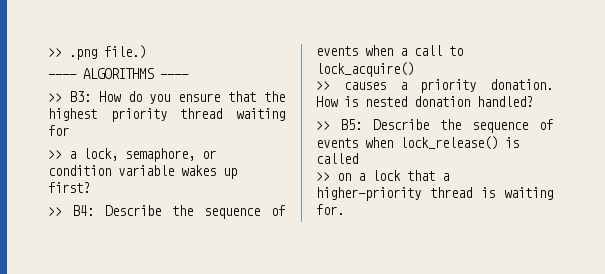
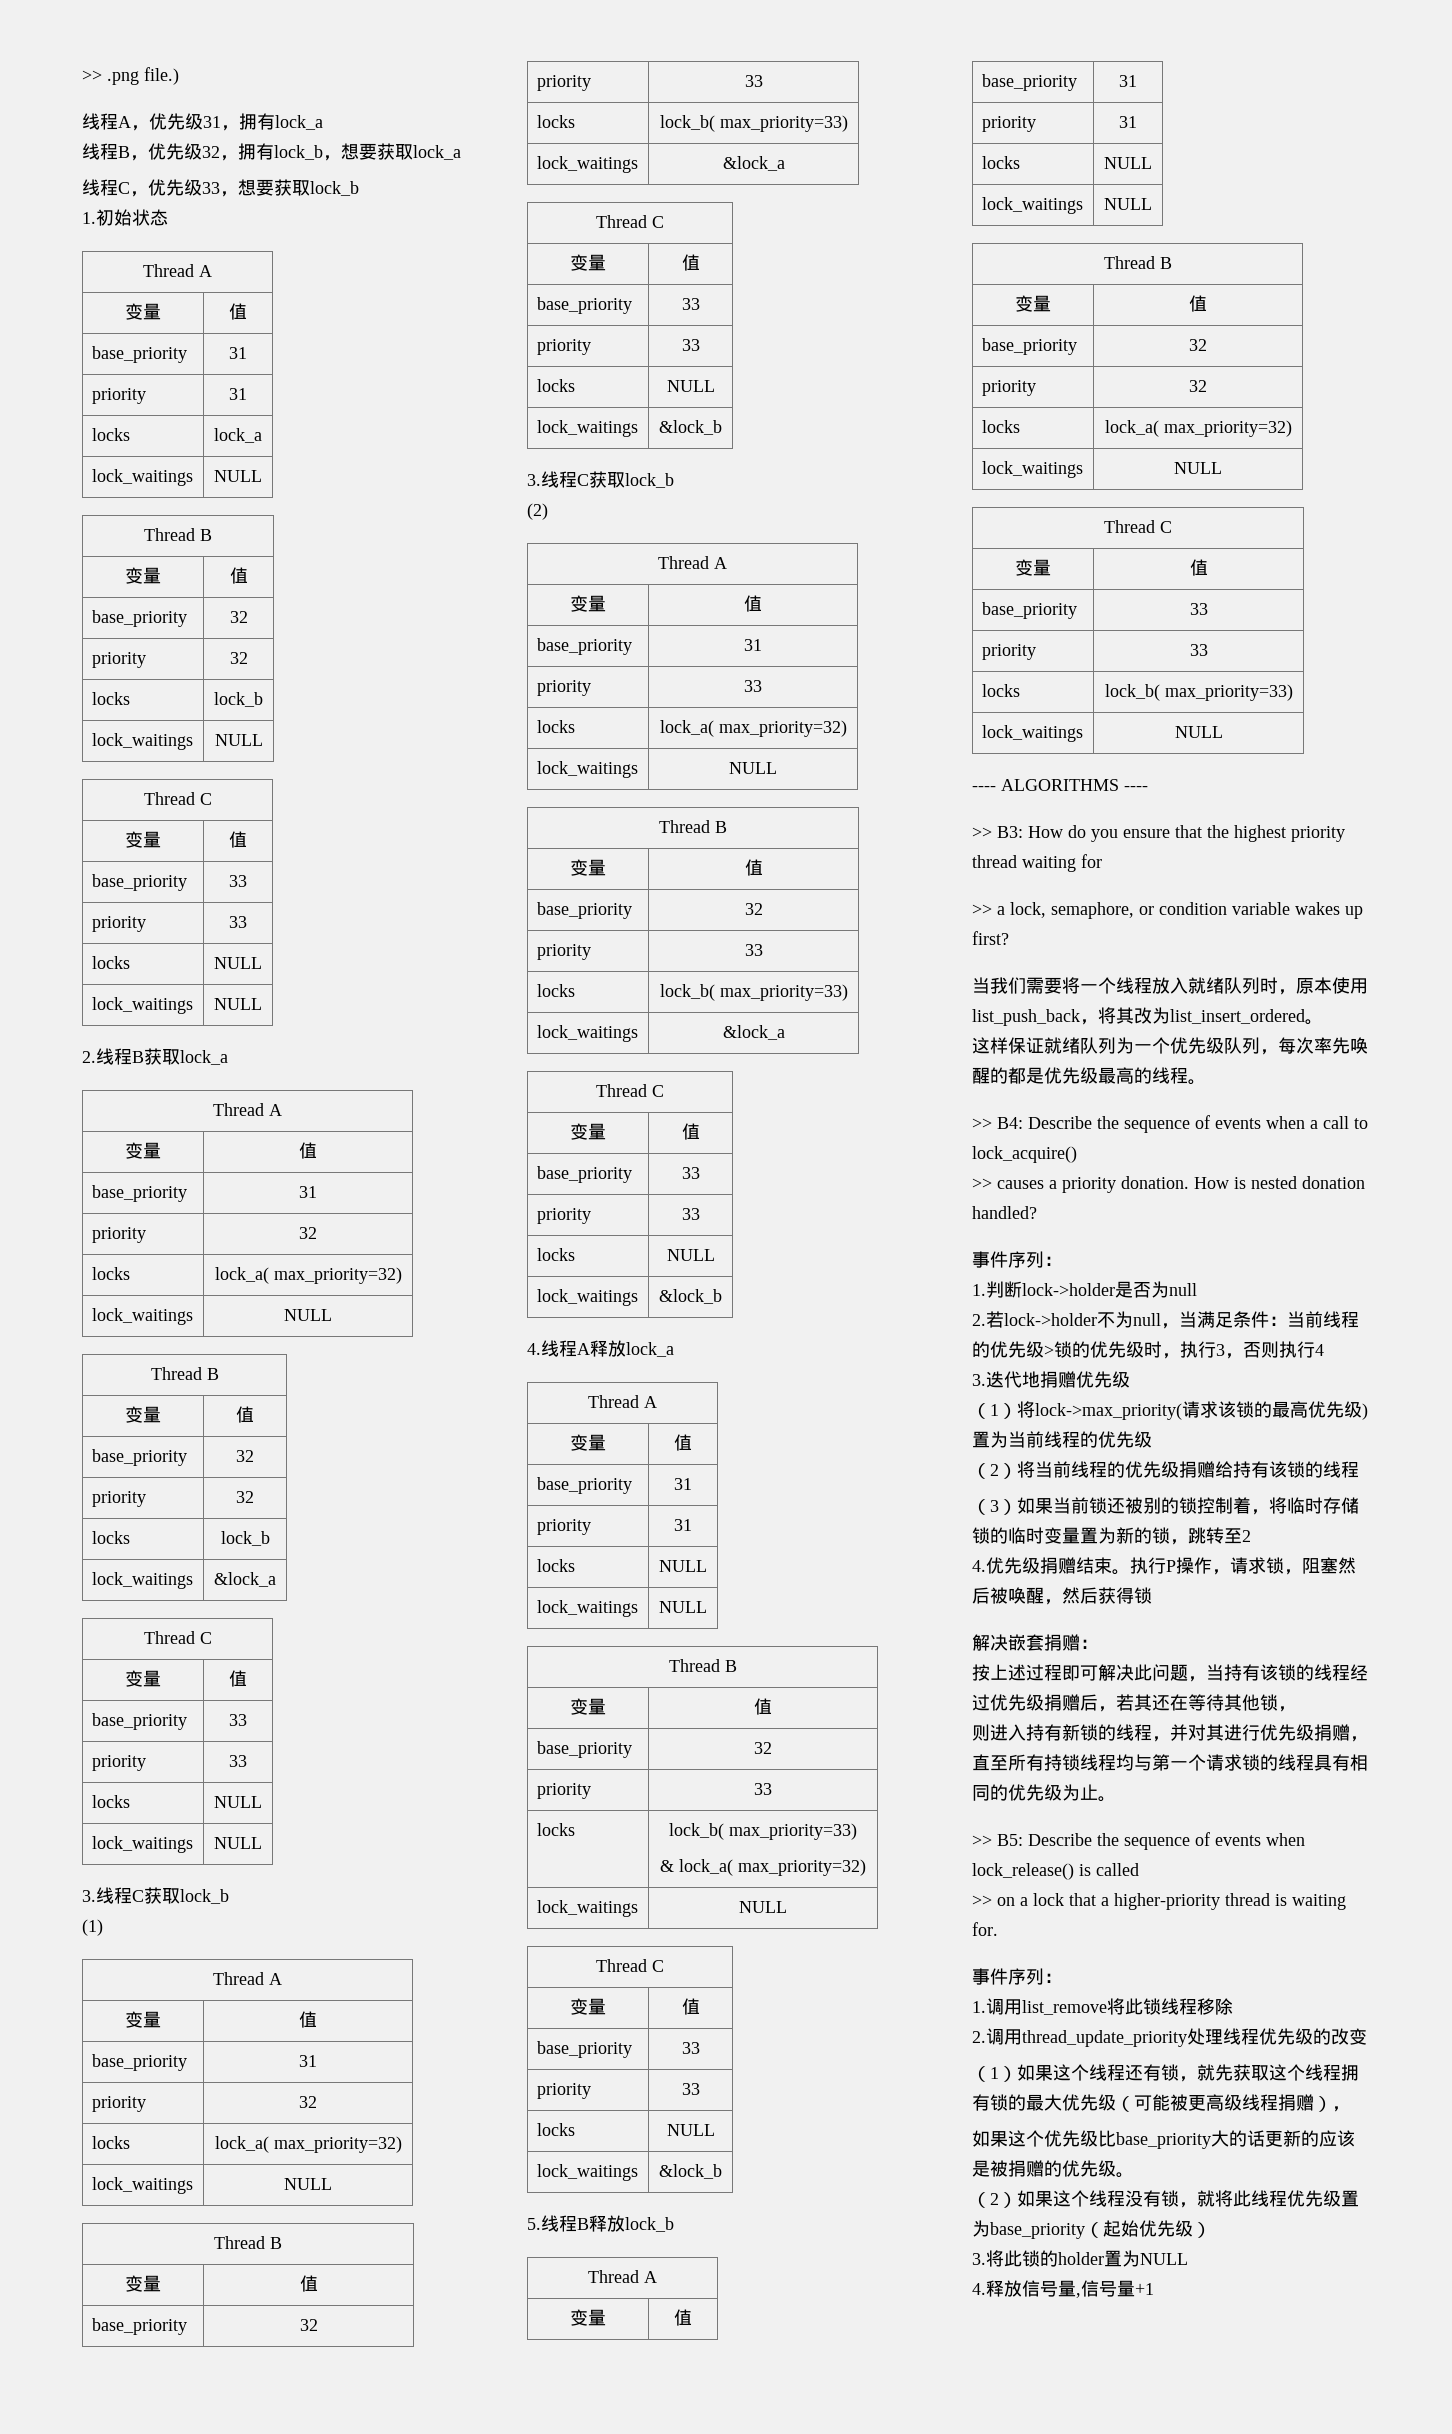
(146, 52) none -> [82,113,323,131] [82,143,461,161] [82,179,359,197] [82,209,168,226] [143,264,212,277] [125,303,161,320] [229,303,247,320] [91,346,187,363] [229,347,247,359] [91,388,146,404] [229,388,247,400] [91,428,130,441] [214,428,262,443] [91,469,193,486] [214,470,262,482] [144,528,212,541] [125,567,161,584] [229,567,248,584] [91,610,187,627] [229,611,248,623] [91,652,146,668] [229,652,248,664] [91,692,130,705] [214,692,263,707] [91,733,193,750] [214,734,263,746] [143,792,212,805] [125,831,161,848] [229,831,247,848] [91,874,187,891] [229,875,247,887] [91,916,146,932] [229,916,247,928] [91,956,130,969] [214,957,262,969] [91,997,193,1014] [214,998,262,1010] [82,1048,228,1065] [213,1103,282,1116] [125,1142,161,1159] [299,1142,317,1159] [91,1185,187,1202] [299,1186,317,1198] [91,1227,146,1243] [299,1227,317,1239] [91,1267,130,1280] [214,1267,402,1284] [91,1308,193,1325] [284,1309,332,1321] [150,1367,219,1380] [125,1406,161,1423] [236,1406,254,1423] [91,1449,187,1466] [236,1450,254,1462] [91,1491,146,1507] [236,1491,254,1503] [91,1531,130,1544] [220,1531,270,1546] [91,1572,193,1589] [214,1572,276,1587] [143,1631,212,1644] [125,1670,161,1687] [229,1670,247,1687] [91,1713,187,1730] [229,1714,247,1726] [91,1755,146,1771] [229,1755,247,1767] [91,1795,130,1808] [214,1796,262,1808] [91,1836,193,1853] [214,1837,262,1849] [82,1887,229,1904] [82,1919,103,1936] [213,1972,282,1985] [125,2011,161,2028] [299,2011,317,2028] [91,2054,187,2071] [299,2055,317,2067] [91,2096,146,2112] [299,2096,317,2108] [91,2136,130,2149] [214,2136,402,2153] [91,2177,193,2194] [284,2178,332,2190] [214,2236,282,2249] [125,2275,161,2292] [299,2275,318,2292] [91,2318,187,2335] [299,2319,318,2331] [536,75,591,91] [744,75,763,87] [536,115,575,128] [659,115,848,132] [536,156,638,173] [722,156,785,171] [596,215,664,228] [570,254,606,271] [681,254,700,271] [536,297,632,314] [681,298,700,310] [536,339,591,355] [681,339,700,351] [536,379,575,392] [666,380,715,392] [536,420,638,437] [659,420,722,435] [527,471,674,488] [527,503,548,520] [658,556,727,569] [570,595,606,612] [744,595,762,612] [536,638,632,655] [744,639,762,651] [536,680,591,696] [744,680,762,692] [536,720,575,733] [659,720,847,737] [536,761,638,778] [729,762,777,774] [659,820,727,833] [570,859,606,876] [744,859,763,876] [536,902,632,919] [744,903,763,915] [536,944,591,960] [744,944,763,956] [536,984,575,997] [659,984,848,1001] [536,1025,638,1042] [722,1025,785,1040] [596,1084,664,1097] [570,1123,606,1140] [681,1123,700,1140] [536,1166,632,1183] [681,1167,700,1179] [536,1208,591,1224] [681,1208,700,1220] [536,1248,575,1261] [666,1249,715,1261] [536,1289,638,1306] [659,1289,722,1304] [527,1340,674,1357] [588,1395,657,1408] [570,1434,606,1451] [674,1434,692,1451] [536,1477,632,1494] [674,1478,692,1490] [536,1519,591,1535] [674,1519,692,1531] [536,1559,575,1572] [659,1560,707,1572] [536,1600,638,1617] [659,1601,707,1613] [668,1659,737,1672] [570,1698,606,1715] [754,1698,772,1715] [536,1741,632,1758] [754,1742,772,1754] [536,1783,591,1799] [754,1783,772,1795] [536,1823,575,1836] [669,1823,857,1840] [660,1859,866,1876] [536,1900,638,1917] [739,1901,787,1913] [596,1959,664,1972] [570,1998,606,2015] [681,1998,700,2015] [536,2041,632,2058] [681,2042,700,2054] [536,2083,591,2099] [681,2083,700,2095] [536,2123,575,2136] [666,2124,715,2136] [536,2164,638,2181] [659,2164,722,2179] [527,2215,674,2232] [588,2270,657,2283] [570,2309,606,2326] [674,2309,692,2326] [981,74,1077,91] [1119,75,1137,87] [981,116,1036,132] [1119,116,1137,128] [981,156,1020,169] [1104,157,1152,169] [981,197,1083,214] [1104,198,1152,210] [1103,256,1172,269] [1015,295,1051,312] [1189,295,1207,312] [981,338,1077,355] [1189,339,1207,351] [981,380,1036,396] [1189,380,1207,392] [981,420,1020,433] [1104,420,1292,437] [981,461,1083,478] [1174,462,1222,474] [1104,520,1172,533] [1015,559,1051,576] [1189,559,1208,576] [981,602,1077,619] [1189,603,1208,615] [981,644,1036,660] [1189,644,1208,656] [981,684,1020,697] [1104,684,1293,701] [981,725,1083,742] [1174,726,1223,738] // 线程A，优先级31，拥有lock_a // 线程B，优先级32，拥有lock_b，想要获取lock_a // 线程C，优先级33，想要获取lock_b // 1.初始状态 // Thread A // 变量 | 值 // base_priority | 31 // priority | 31 // locks | lock_a // lock_waitings | NULL // Thread B // 变量 | 值 // base_priority | 32 // priority | 32 // locks | lock_b // lock_waitings | NULL // Thread C // 变量 | 值 // base_priority | 33 // priority | 33 // locks | NULL // lock_waitings | NULL // 2.线程B获取lock_a // Thread A // 变量 | 值 // base_priority | 31 // priority | 32 // locks | lock_a( max_priority=32) // lock_waitings | NULL // Thread B // 变量 | 值 // base_priority | 32 // priority | 32 // locks | lock_b // lock_waitings | &lock_a // Thread C // 变量 | 值 // base_priority | 33 // priority | 33 // locks | NULL // lock_waitings | NULL // 3.线程C获取lock_b // (1) // Thread A // 变量 | 值 // base_priority | 31 // priority | 32 // locks | lock_a( max_priority=32) // lock_waitings | NULL // Thread B // 变量 | 值 // base_priority | 32 // priority | 33 // locks | lock_b( max_priority=33) // lock_waitings | &lock_a // Thread C // 变量 | 值 // base_priority | 33 // priority | 33 // locks | NULL // lock_waitings | &lock_b // 3.线程C获取lock_b // (2) // Thread A // 变量 | 值 // base_priority | 31 // priority | 33 // locks | lock_a( max_priority=32) // lock_waitings | NULL // Thread B // 变量 | 值 // base_priority | 32 // priority | 33 // locks | lock_b( max_priority=33) // lock_waitings | &lock_a // Thread C // 变量 | 值 // base_priority | 33 // priority | 33 // locks | NULL // lock_waitings | &lock_b // 4.线程A释放lock_a // Thread A // 变量 | 值 // base_priority | 31 // priority | 31 // locks | NULL // lock_waitings | NULL // Thread B // 变量 | 值 // base_priority | 32 // priority | 33 // locks | lock_b( max_priority=33) // & lock_a( max_priority=32) // lock_waitings | NULL // Thread C // 变量 | 值 // base_priority | 33 // priority | 33 // locks | NULL // lock_waitings | &lock_b // 5.线程B释放lock_b // Thread A // 变量 | 值 // base_priority | 31 // priority | 31 // locks | NULL // lock_waitings | NULL // Thread B // 变量 | 值 // base_priority | 32 // priority | 32 // locks | lock_a( max_priority=32) // lock_waitings | NULL // Thread C // 变量 | 值 // base_priority | 33 // priority | 33 // locks | lock_b( max_priority=33) // lock_waitings | NULL
(90, 187) none -> [972,977,1368,995] [972,1007,1323,1026] [972,1037,1368,1055] [972,1067,1206,1085] // 当我们需要将一个线程放入就绪队列时，原本使用list_push_back，将其改为list_insert_ordered。 // 这样保证就绪队列为一个优先级队列，每次率先唤醒的都是优先级最高的线程。
(533, 101) none -> [972,1251,1062,1268] [972,1281,1197,1298] [972,1311,1359,1329] [972,1341,1324,1359] [972,1371,1130,1388] [972,1401,1368,1420] [972,1431,1152,1448] [972,1461,1359,1479] [972,1497,1359,1515] [972,1527,1251,1545] [972,1557,1356,1575] [972,1587,1152,1605] [972,1634,1098,1651] [972,1664,1368,1682] [972,1694,1296,1712] [972,1724,1368,1742] [972,1754,1368,1771] [972,1784,1116,1802] // 事件序列： // 1.判断lock->holder是否为null // 2.若lock->holder不为null，当满足条件：当前线程的优先级>锁的优先级时，执行3，否则执行4 // 3.迭代地捐赠优先级 // （1）将lock->max_priority(请求该锁的最高优先级)置为当前线程的优先级 // （2）将当前线程的优先级捐赠给持有该锁的线程 // （3）如果当前锁还被别的锁控制着，将临时存储锁的临时变量置为新的锁，跳转至2 // 4.优先级捐赠结束。执行P操作，请求锁，阻塞然后被唤醒，然后获得锁 // 解决嵌套捐赠： // 按上述过程即可解决此问题，当持有该锁的线程经过优先级捐赠后，若其还在等待其他锁， // 则进入持有新锁的线程，并对其进行优先级捐赠，直至所有持锁线程均与第一个请求锁的线程具有相同的优先级为止。
(344, 209) none -> [972,1968,1062,1985] [972,1998,1233,2015] [972,2028,1367,2047] [972,2064,1359,2082] [972,2094,1350,2112] [972,2130,1355,2149] [972,2160,1134,2178] [972,2190,1359,2208] [972,2220,1211,2239] [972,2250,1188,2267] [972,2280,1154,2298] // 事件序列： // 1.调用list_remove将此锁线程移除 // 2.调用thread_update_priority处理线程优先级的改变 // （1）如果这个线程还有锁，就先获取这个线程拥有锁的最大优先级（可能被更高级线程捐赠）， // 如果这个优先级比base_priority大的话更新的应该是被捐赠的优先级。 // （2）如果这个线程没有锁，就将此线程优先级置为base_priority（起始优先级） // 3.将此锁的holder置为NULL // 4.释放信号量,信号量+1

